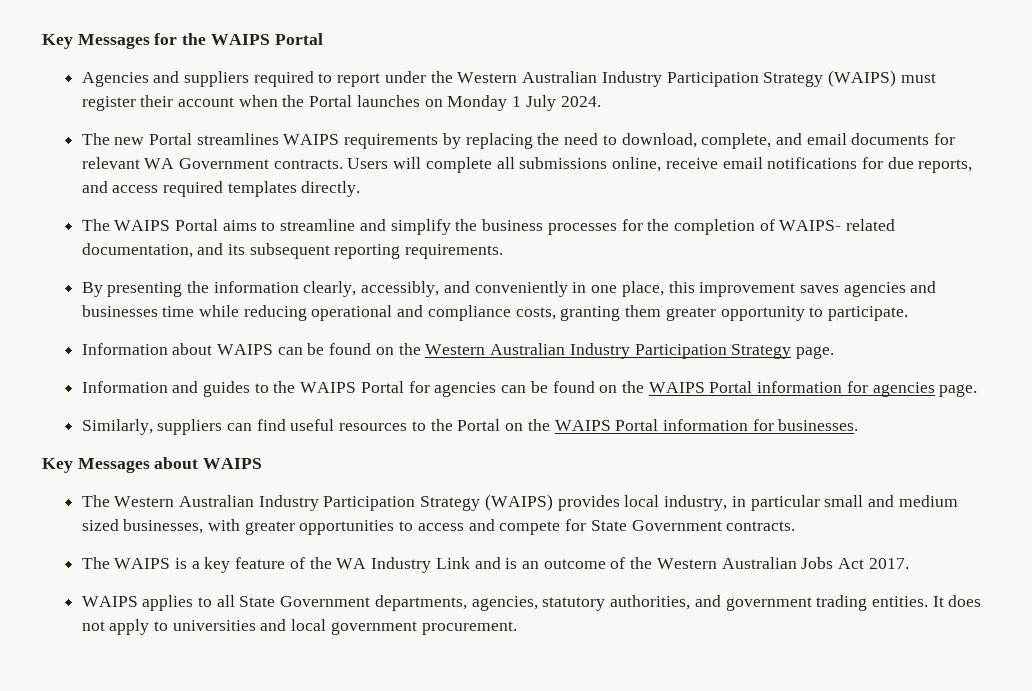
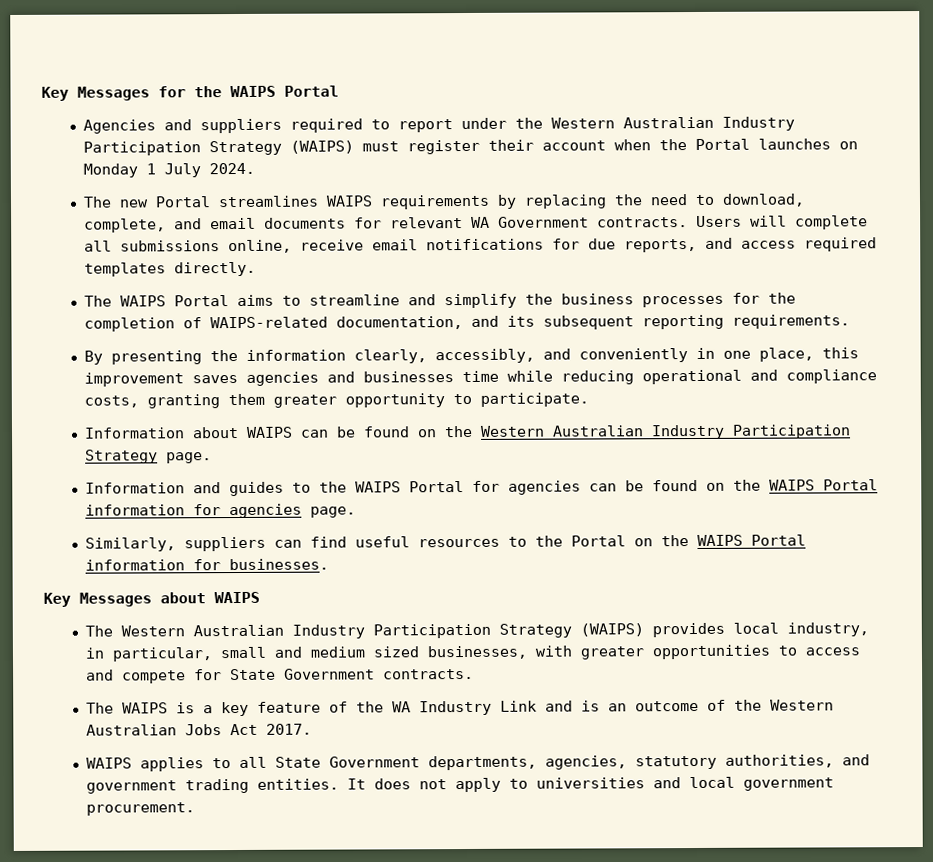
[779,219,896,231] WAIPS- related -> [209,316,328,329] WAIPS-related
[750,495,820,511] particular -> [111,647,213,662] particular,

